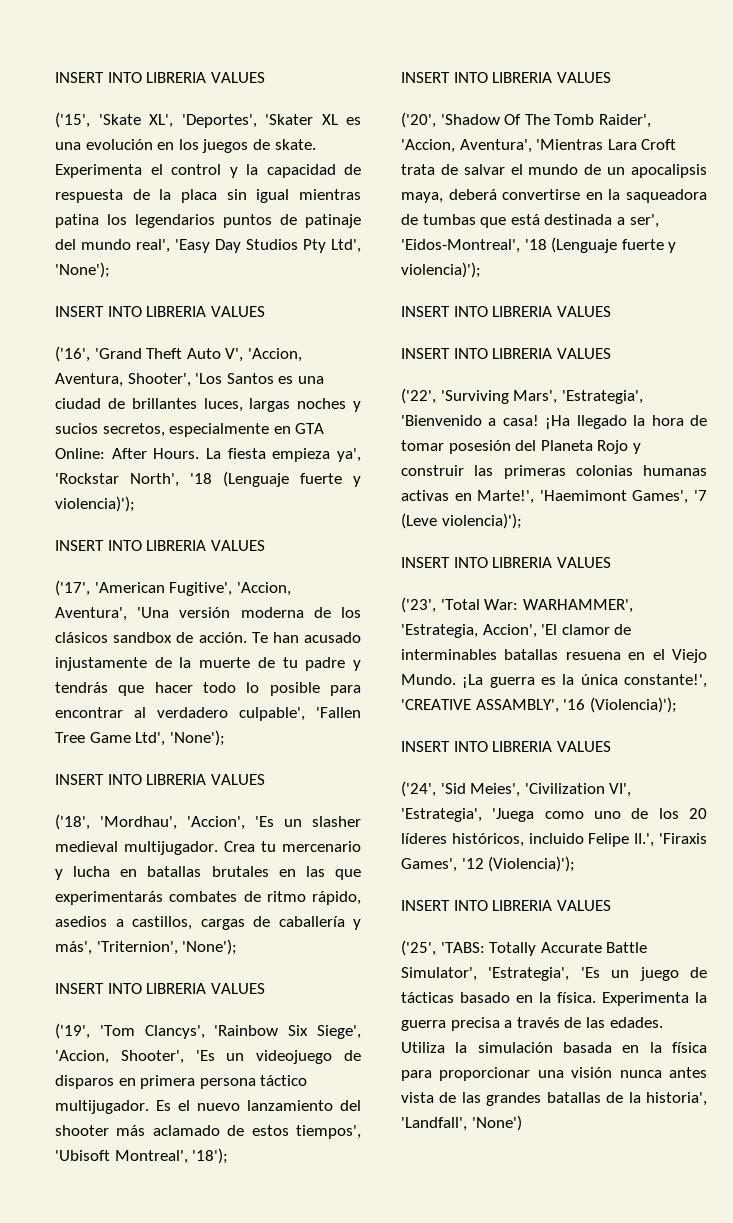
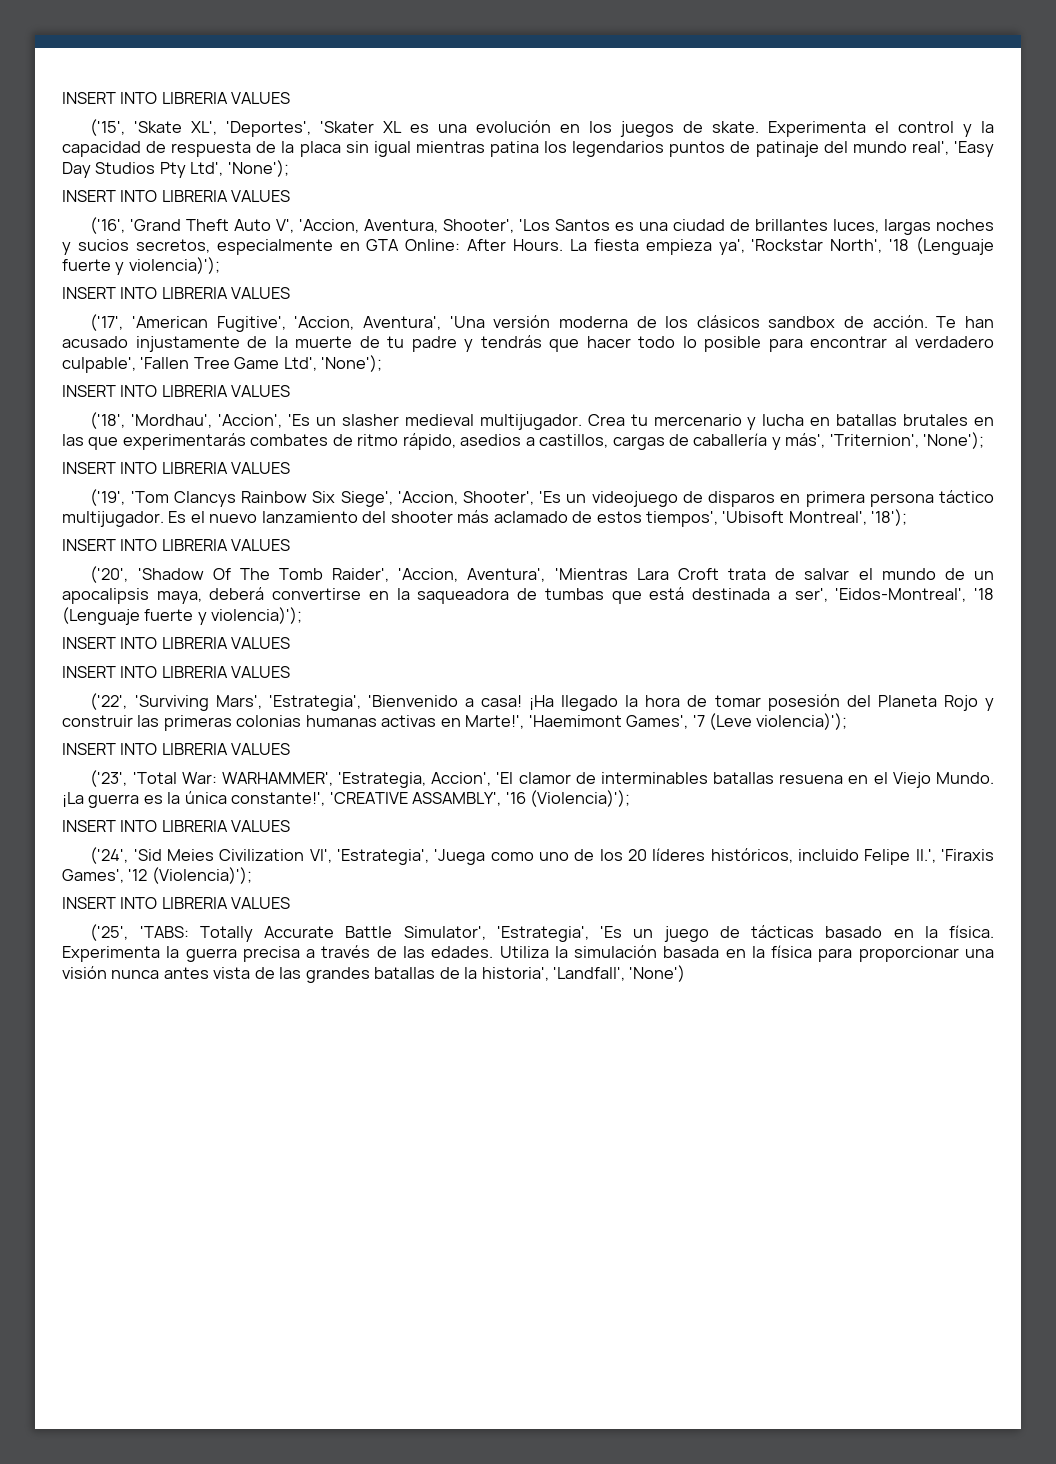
[144,1025,279,1039] Clancys', 'Rainbow -> [173,491,308,507] Clancys Rainbow
[470,783,605,797] Meies', 'Civilization -> [167,849,305,861] Meies Civilization

